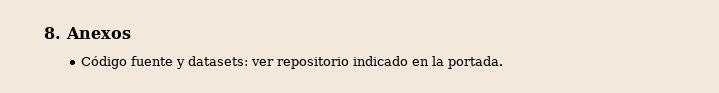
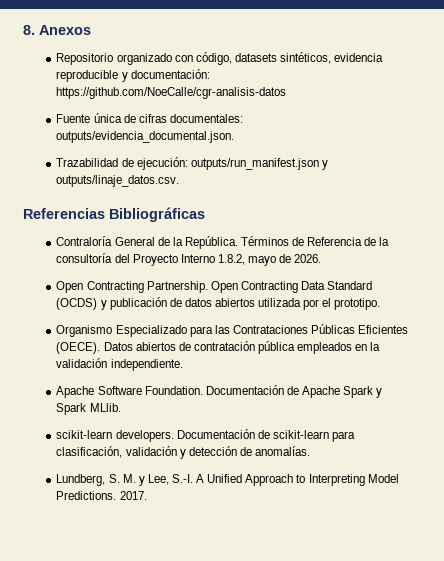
[80,56,503,69] Código fuente y datasets: ver repositorio indicado en la portada. -> [56,52,384,65] [56,69,210,82] [56,87,287,99] [56,113,243,123] [56,131,235,143] [56,157,328,170] [56,175,180,187] [23,207,205,222] [56,236,390,249] [56,253,322,266] [56,281,373,293] [56,297,381,310] [56,324,409,337] [56,341,381,354] [56,358,183,371] [56,385,383,398] [56,403,121,415] [56,429,355,442] [56,446,310,459] [56,474,399,486] [56,491,147,500] Repositorio organizado con código, datasets sintéticos, evidencia reproducible y documentación: https://github.com/NoeCalle/cgr-analisis-datos // Fuente única de cifras documentales: outputs/evidencia_documental.json. // Trazabilidad de ejecución: outputs/run_manifest.json y outputs/linaje_datos.csv. // Referencias Bibliográficas // Contraloría General de la República. Términos de Referencia de la consultoría del Proyecto Interno 1.8.2, mayo de 2026. // Open Contracting Partnership. Open Contracting Data Standard (OCDS) y publicación de datos abiertos utilizada por el prototipo. // Organismo Especializado para las Contrataciones Públicas Eficientes (OECE). Datos abiertos de contratación pública empleados en la validación independiente. // Apache Software Foundation. Documentación de Apache Spark y Spark MLlib. // scikit-learn developers. Documentación de scikit-learn para clasificación, validación y detección de anomalías. // Lundberg, S. M. y Lee, S.-I. A Unified Approach to Interpreting Model Predictions. 2017.

